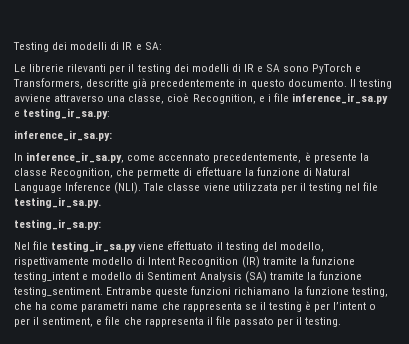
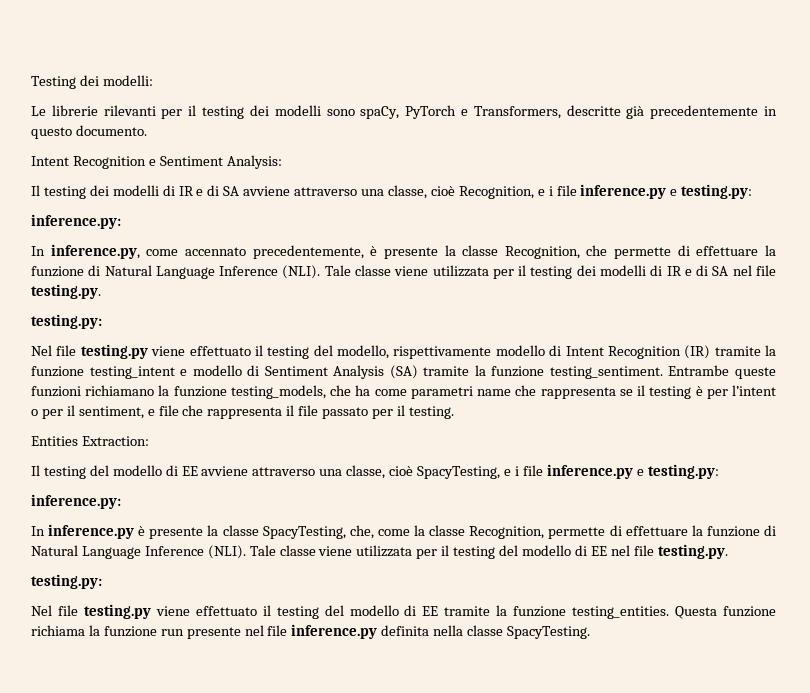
[70,42,162,50] modelli di IR e SA: -> [102,75,153,86] modelli:
[231,64,310,72] di IR e SA sono -> [326,106,400,119] sono spaCy,
[349,79,392,89] Il testing -> [31,155,282,169] [31,185,240,199] // Intent Recognition e Sentiment Analysis: // Il testing dei modelli di IR e di SA
[291,93,388,104] [14,108,111,119] [14,130,112,141] [14,152,125,163] inference_ir_sa.py e testing_ir_sa.py: // inference_ir_sa.py: // In inference_ir_sa.py, -> [580,184,753,199] [31,214,121,229] [31,244,140,259] inference.py e testing.py: // inference.py: // In inference.py,
[345,182,379,191] [14,197,101,208] [14,219,101,230] [14,241,137,252] nel file testing_ir_sa.py. // testing_ir_sa.py: // Nel file testing_ir_sa.py -> [576,265,777,276] [31,284,101,299] [31,314,102,329] [31,344,148,359] dei modelli di IR e di SA nel file testing.py. // testing.py: // Nel file testing.py
[351,287,388,297] testing, -> [230,385,326,399] testing_models,
(342, 322) none -> [31,436,149,446] [31,464,719,479] [31,494,121,509] [31,524,776,539] [31,544,728,559] [31,574,102,589] [31,604,776,619] [31,624,591,639] // Entities Extraction: // Il testing del modello di EE avviene attraverso una classe, cioè SpacyTesting, e i file inference.py e testing.py: // inference.py: // In inference.py è presente la classe SpacyTesting, che, come la classe Recognition, permette di effettuare la funzione di Natural Language Inference (NLI). Tale classe viene utilizzata per il testing del modello di EE nel file testing.py. // testing.py: // Nel file testing.py viene effettuato il testing del modello di EE tramite la funzione testing_entities. Questa funzione richiama la funzione run presente nel file inference.py definita nella classe SpacyTesting.

